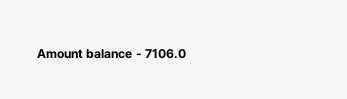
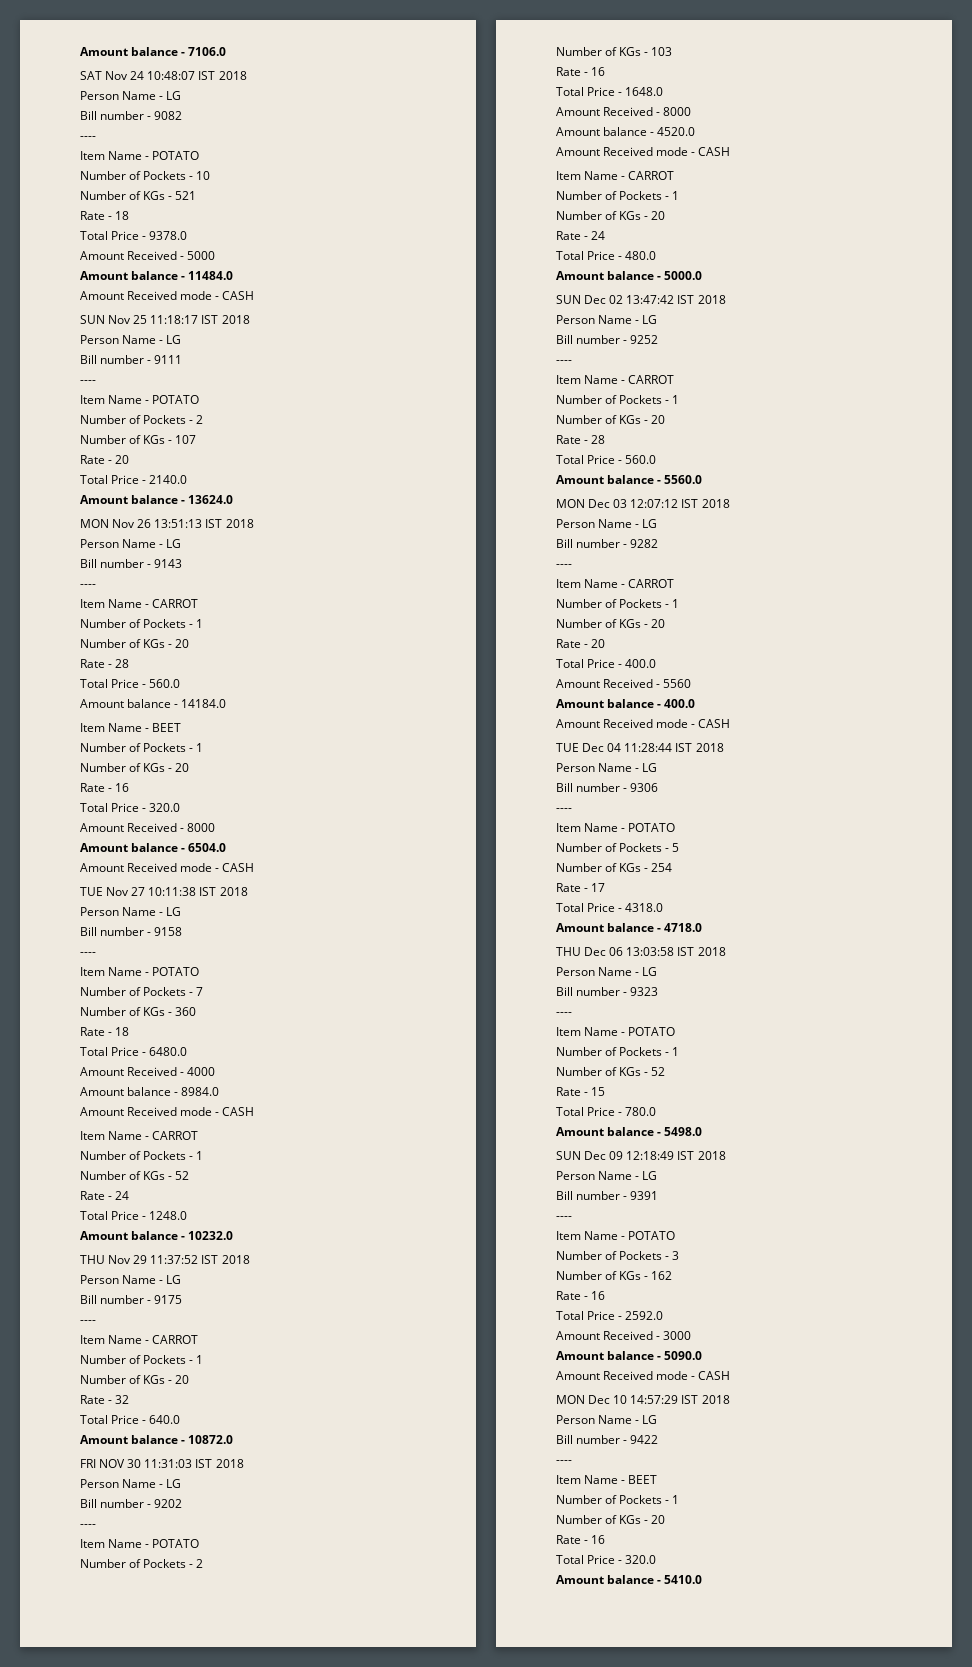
(187, 54) none -> [80,71,247,80] [80,91,182,100] [80,111,183,120] [80,136,96,140] [80,151,200,160] [80,171,211,180] [80,191,197,200] [80,211,130,220] [80,231,188,240] [80,251,216,260] [80,271,234,280] [80,291,255,300] [80,315,250,324] [80,335,182,344] [80,355,183,364] [80,380,96,384] [80,395,200,404] [80,415,204,424] [80,435,197,444] [80,455,130,464] [80,475,188,484] [80,495,234,504] [80,519,254,528] [80,539,182,548] [80,559,183,568] [80,584,96,588] [80,599,199,608] [80,619,204,628] [80,639,190,648] [80,659,130,668] [80,679,181,688] [80,699,227,708] [80,723,182,732] [80,743,204,752] [80,763,190,772] [80,783,130,792] [80,803,181,812] [80,823,216,832] [80,843,227,852] [80,863,255,872] [80,887,248,896] [80,907,182,916] [80,927,183,936] [80,952,96,956] [80,967,200,976] [80,987,204,996] [80,1007,197,1016] [80,1027,130,1036] [80,1047,188,1056] [80,1067,216,1076] [80,1087,220,1096] [80,1107,255,1116] [80,1131,199,1140] [80,1151,204,1160] [80,1171,190,1180] [80,1191,130,1200] [80,1211,188,1220] [80,1231,234,1240] [80,1255,250,1264] [80,1275,182,1284] [80,1295,183,1304] [80,1320,96,1324] [80,1335,199,1344] [80,1355,204,1364] [80,1375,190,1384] [80,1395,130,1404] [80,1415,181,1424] [80,1435,234,1444] [80,1459,244,1468] [80,1479,182,1488] [80,1499,183,1508] [80,1524,96,1528] [80,1539,200,1548] [80,1559,204,1568] [556,47,673,56] [556,67,606,76] [556,87,664,96] [556,107,692,116] [556,127,696,136] [556,147,731,156] [556,171,675,180] [556,191,680,200] [556,211,666,220] [556,231,606,240] [556,251,657,260] [556,271,703,280] [556,295,726,304] [556,315,658,324] [556,335,659,344] [556,360,572,364] [556,375,675,384] [556,395,680,404] [556,415,666,424] [556,435,606,444] [556,455,657,464] [556,475,703,484] [556,499,730,508] [556,519,658,528] [556,539,659,548] [556,564,572,568] [556,579,675,588] [556,599,680,608] [556,619,666,628] [556,639,606,648] [556,659,657,668] [556,679,692,688] [556,699,696,708] [556,719,731,728] [556,743,724,752] [556,763,658,772] [556,783,659,792] [556,808,572,812] [556,823,676,832] [556,843,680,852] [556,863,673,872] [556,883,606,892] [556,903,664,912] [556,923,703,932] [556,947,726,956] [556,967,658,976] [556,987,659,996] [556,1012,572,1016] [556,1027,676,1036] [556,1047,680,1056] [556,1067,666,1076] [556,1087,606,1096] [556,1107,657,1116] [556,1127,703,1136] [556,1151,726,1160] [556,1171,658,1180] [556,1191,659,1200] [556,1216,572,1220] [556,1231,676,1240] [556,1251,680,1260] [556,1271,673,1280] [556,1291,606,1300] [556,1311,664,1320] [556,1331,692,1340] [556,1351,703,1360] [556,1371,731,1380] [556,1395,730,1404] [556,1415,658,1424] [556,1435,659,1444] [556,1460,572,1464] [556,1475,658,1484] [556,1495,680,1504] [556,1515,666,1524] [556,1535,606,1544] [556,1555,657,1564] [556,1575,703,1584] // SAT Nov 24 10:48:07 IST 2018 // Person Name - LG // Bill number - 9082 // ---- // Item Name - POTATO // Number of Pockets - 10 // Number of KGs - 521 // Rate - 18 // Total Price - 9378.0 // Amount Received - 5000 // Amount balance - 11484.0 // Amount Received mode - CASH // SUN Nov 25 11:18:17 IST 2018 // Person Name - LG // Bill number - 9111 // ---- // Item Name - POTATO // Number of Pockets - 2 // Number of KGs - 107 // Rate - 20 // Total Price - 2140.0 // Amount balance - 13624.0 // MON Nov 26 13:51:13 IST 2018 // Person Name - LG // Bill number - 9143 // ---- // Item Name - CARROT // Number of Pockets - 1 // Number of KGs - 20 // Rate - 28 // Total Price - 560.0 // Amount balance - 14184.0 // Item Name - BEET // Number of Pockets - 1 // Number of KGs - 20 // Rate - 16 // Total Price - 320.0 // Amount Received - 8000 // Amount balance - 6504.0 // Amount Received mode - CASH // TUE Nov 27 10:11:38 IST 2018 // Person Name - LG // Bill number - 9158 // ---- // Item Name - POTATO // Number of Pockets - 7 // Number of KGs - 360 // Rate - 18 // Total Price - 6480.0 // Amount Received - 4000 // Amount balance - 8984.0 // Amount Received mode - CASH // Item Name - CARROT // Number of Pockets - 1 // Number of KGs - 52 // Rate - 24 // Total Price - 1248.0 // Amount balance - 10232.0 // THU Nov 29 11:37:52 IST 2018 // Person Name - LG // Bill number - 9175 // ---- // Item Name - CARROT // Number of Pockets - 1 // Number of KGs - 20 // Rate - 32 // Total Price - 640.0 // Amount balance - 10872.0 // FRI NOV 30 11:31:03 IST 2018 // Person Name - LG // Bill number - 9202 // ---- // Item Name - POTATO // Number of Pockets - 2 // Number of KGs - 103 // Rate - 16 // Total Price - 1648.0 // Amount Received - 8000 // Amount balance - 4520.0 // Amount Received mode - CASH // Item Name - CARROT // Number of Pockets - 1 // Number of KGs - 20 // Rate - 24 // Total Price - 480.0 // Amount balance - 5000.0 // SUN Dec 02 13:47:42 IST 2018 // Person Name - LG // Bill number - 9252 // ---- // Item Name - CARROT // Number of Pockets - 1 // Number of KGs - 20 // Rate - 28 // Total Price - 560.0 // Amount balance - 5560.0 // MON Dec 03 12:07:12 IST 2018 // Person Name - LG // Bill number - 9282 // ---- // Item Name - CARROT // Number of Pockets - 1 // Number of KGs - 20 // Rate - 20 // Total Price - 400.0 // Amount Received - 5560 // Amount balance - 400.0 // Amount Received mode - CASH // TUE Dec 04 11:28:44 IST 2018 // Person Name - LG // Bill number - 9306 // ---- // Item Name - POTATO // Number of Pockets - 5 // Number of KGs - 254 // Rate - 17 // Total Price - 4318.0 // Amount balance - 4718.0 // THU Dec 06 13:03:58 IST 2018 // Person Name - LG // Bill number - 9323 // ---- // Item Name - POTATO // Number of Pockets - 1 // Number of KGs - 52 // Rate - 15 // Total Price - 780.0 // Amount balance - 5498.0 // SUN Dec 09 12:18:49 IST 2018 // Person Name - LG // Bill number - 9391 // ---- // Item Name - POTATO // Number of Pockets - 3 // Number of KGs - 162 // Rate - 16 // Total Price - 2592.0 // Amount Received - 3000 // Amount balance - 5090.0 // Amount Received mode - CASH // MON Dec 10 14:57:29 IST 2018 // Person Name - LG // Bill number - 9422 // ---- // Item Name - BEET // Number of Pockets - 1 // Number of KGs - 20 // Rate - 16 // Total Price - 320.0 // Amount balance - 5410.0

